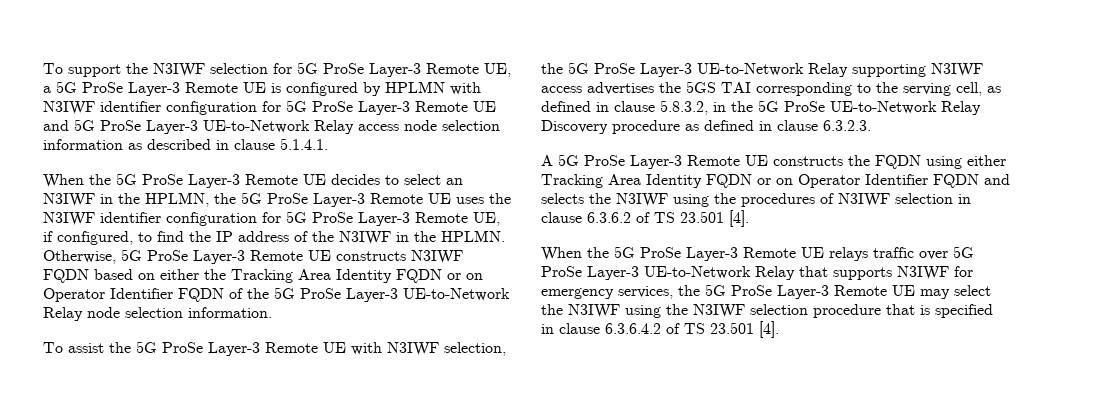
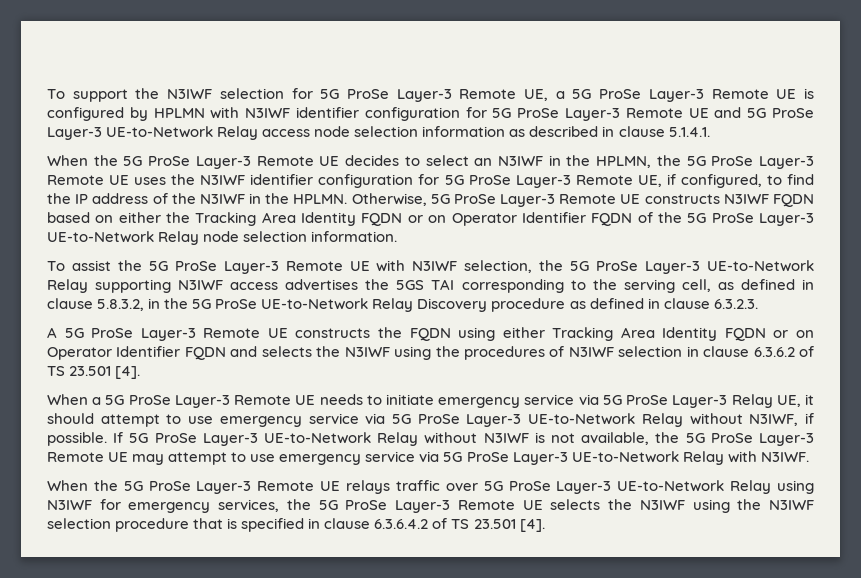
(749, 218) none -> [47,394,814,408] [47,413,814,427] [47,432,815,446] [47,451,809,465] // When a 5G ProSe Layer-3 Remote UE needs to initiate emergency service via 5G ProSe Layer-3 Relay UE, it should attempt to use emergency service via 5G ProSe Layer-3 UE-to-Network Relay without N3IWF, if possible. If 5G ProSe Layer-3 UE-to-Network Relay without N3IWF is not available, the 5G ProSe Layer-3 Remote UE may attempt to use emergency service via 5G ProSe Layer-3 UE-to-Network Relay with N3IWF.
[799,266,892,280] that supports -> [777,480,815,494] using
[920,285,991,299] may select -> [550,499,601,510] selects

